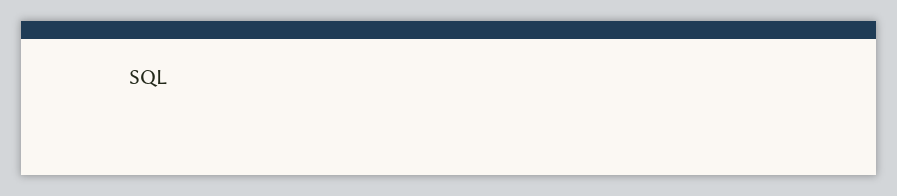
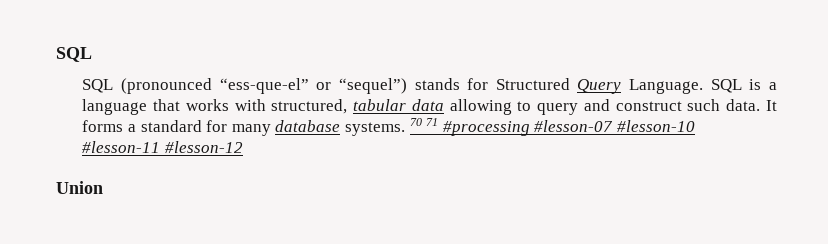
[129,70,167,87] SQL -> [56,47,92,62] [82,78,777,94] [82,99,778,115] [82,118,695,136] [82,141,244,153] [56,181,103,194] SQL // SQL (pronounced “ess-que-el” or “sequel”) stands for Structured Query Language. SQL is a language that works with structured, tabular data allowing to query and construct such data. It forms a standard for many database systems. 70 71 #processing #lesson-07 #lesson-10 #lesson-11 #lesson-12 // Union

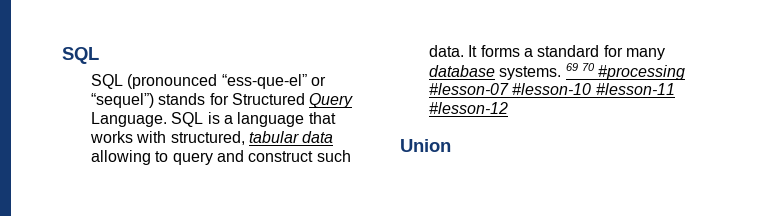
[409,118,439,126] 70 71 -> [565,63,596,71] 69 70

